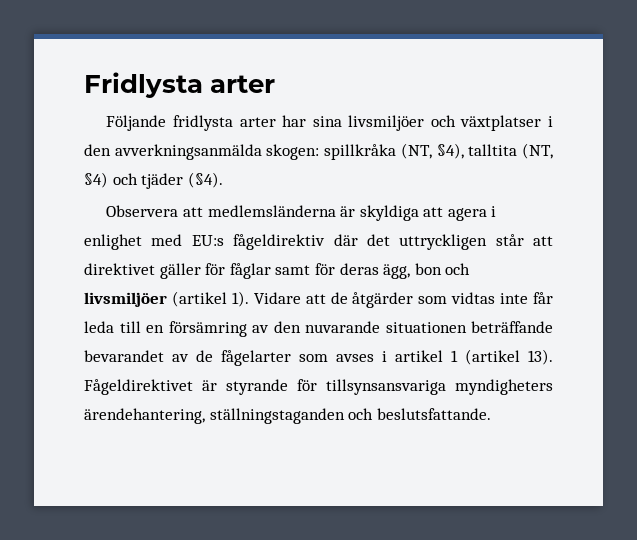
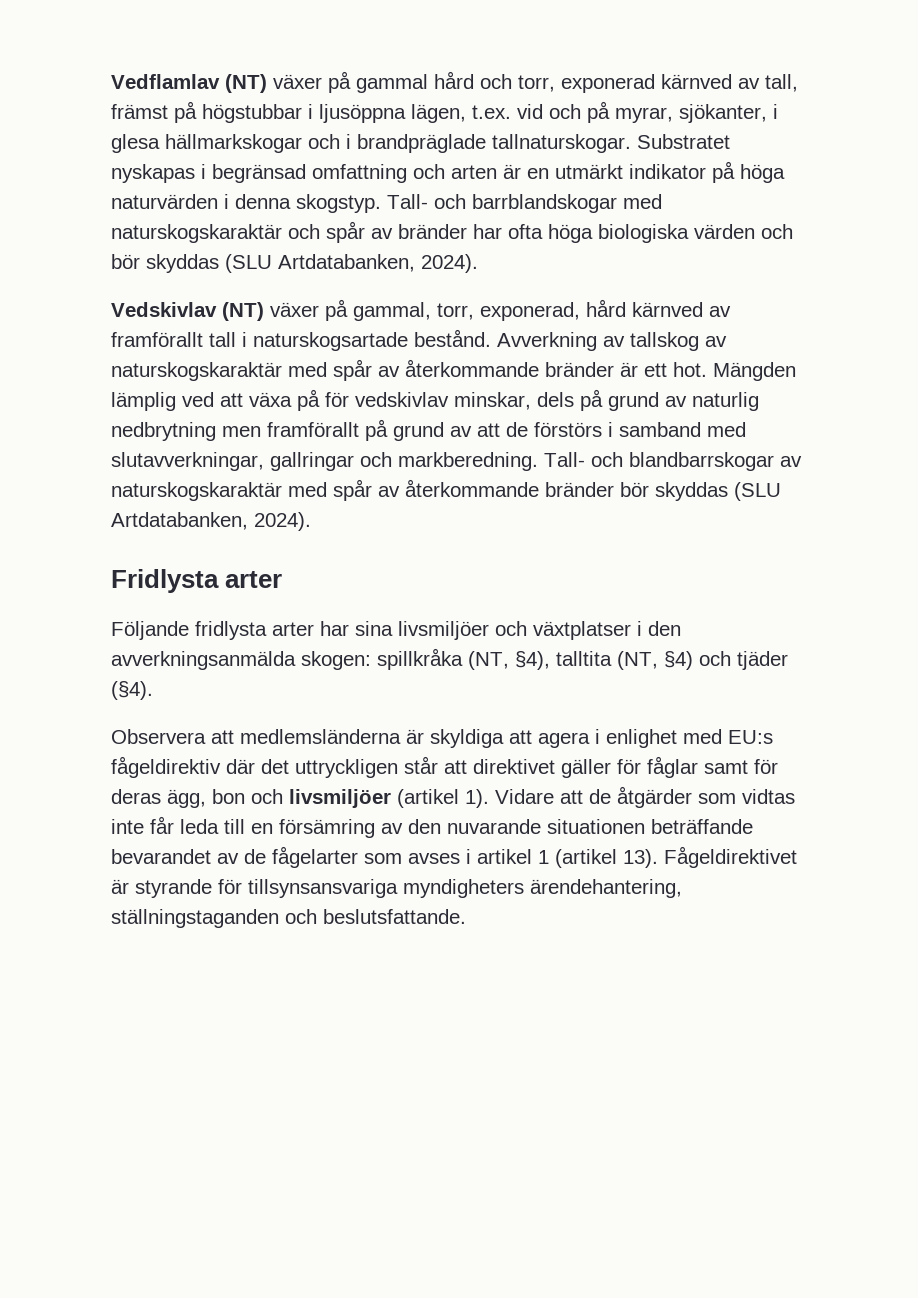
(84, 85) none -> [111,71,798,93] [111,101,778,123] [111,134,730,153] [111,161,785,183] [111,194,662,213] [111,221,793,243] [111,254,478,273] [111,299,731,321] [111,329,727,351] [111,359,796,381] [111,389,759,411] [111,419,746,441] [111,452,802,471] [111,479,781,501] [111,512,311,531] Vedflamlav (NT) växer på gammal hård och torr, exponerad kärnved av tall, främst på högstubbar i ljusöppna lägen, t.ex. vid och på myrar, sjökanter, i glesa hällmarkskogar och i brandpräglade tallnaturskogar. Substratet nyskapas i begränsad omfattning och arten är en utmärkt indikator på höga naturvärden i denna skogstyp. Tall- och barrblandskogar med naturskogskaraktär och spår av bränder har ofta höga biologiska värden och bör skyddas (SLU Artdatabanken, 2024). // Vedskivlav (NT) växer på gammal, torr, exponerad, hård kärnved av framförallt tall i naturskogsartade bestånd. Avverkning av tallskog av naturskogskaraktär med spår av återkommande bränder är ett hot. Mängden lämplig ved att växa på för vedskivlav minskar, dels på grund av naturlig nedbrytning men framförallt på grund av att de förstörs i samband med slutavverkningar, gallringar och markberedning. Tall- och blandbarrskogar av naturskogskaraktär med spår av återkommande bränder bör skyddas (SLU Artdatabanken, 2024). //

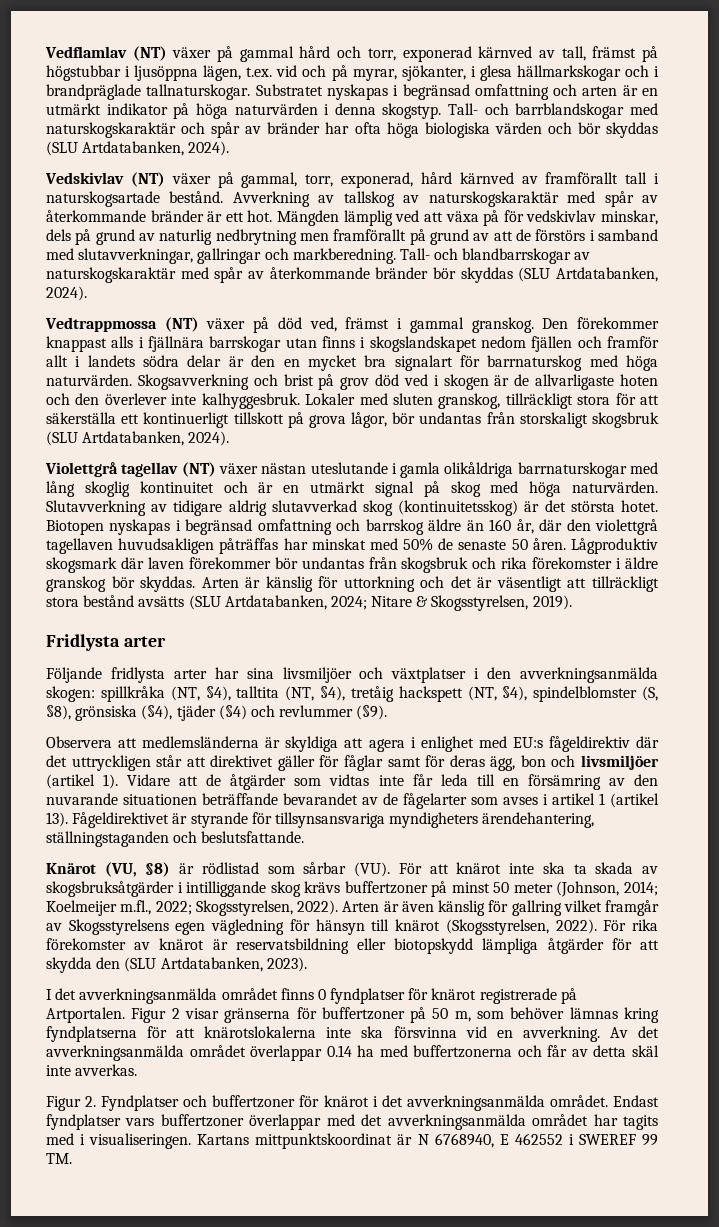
(311, 521) none -> [45,317,660,333] [46,336,659,352] [46,355,658,371] [46,374,659,390] [46,393,659,409] [46,412,659,428] [46,431,230,446] [45,462,658,478] [46,481,658,497] [46,500,658,516] [46,519,658,535] [46,538,658,554] [46,557,658,573] [46,576,660,592] [46,595,572,611] // Vedtrappmossa (NT) växer på död ved, främst i gammal granskog. Den förekommer knappast alls i fjällnära barrskogar utan finns i skogslandskapet nedom fjällen och framför allt i landets södra delar är den en mycket bra signalart för barrnaturskog med höga naturvärden. Skogsavverkning och brist på grov död ved i skogen är de allvarligaste hoten och den överlever inte kalhyggesbruk. Lokaler med sluten granskog, tillräckligt stora för att säkerställa ett kontinuerligt tillskott på grova lågor, bör undantas från storskaligt skogsbruk (SLU Artdatabanken, 2024). // Violettgrå tagellav (NT) växer nästan uteslutande i gamla olikåldriga barrnaturskogar med lång skoglig kontinuitet och är en utmärkt signal på skog med höga naturvärden. Slutavverkning av tidigare aldrig slutavverkad skog (kontinuitetsskog) är det största hotet. Biotopen nyskapas i begränsad omfattning och barrskog äldre än 160 år, där den violettgrå tagellaven huvudsakligen påträffas har minskat med 50% de senaste 50 åren. Lågproduktiv skogsmark där laven förekommer bör undantas från skogsbruk och rika förekomster i äldre granskog bör skyddas. Arten är känslig för uttorkning och det är väsentligt att tillräckligt stora bestånd avsätts (SLU Artdatabanken, 2024; Nitare & Skogsstyrelsen, 2019).
[664,651,788,670] [111,681,153,700] §4) och tjäder (§4). -> [320,686,658,702] [46,705,388,721] §4), tretåig hackspett (NT, §4), spindelblomster (S, §8), grönsiska (§4), tjäder (§4) och revlummer (§9).
(466, 916) none -> [46,862,658,877] [46,881,659,897] [46,900,659,916] [46,919,659,935] [46,938,659,954] [46,957,307,973] [46,988,577,1004] [46,1007,659,1023] [46,1026,659,1042] [46,1045,659,1061] [46,1064,138,1076] [46,1095,660,1111] [46,1114,659,1130] [46,1133,659,1149] [46,1153,72,1164] // Knärot (VU, §8) är rödlistad som sårbar (VU). För att knärot inte ska ta skada av skogsbruksåtgärder i intilliggande skog krävs buffertzoner på minst 50 meter (Johnson, 2014; Koelmeijer m.fl., 2022; Skogsstyrelsen, 2022). Arten är även känslig för gallring vilket framgår av Skogsstyrelsens egen vägledning för hänsyn till knärot (Skogsstyrelsen, 2022). För rika förekomster av knärot är reservatsbildning eller biotopskydd lämpliga åtgärder för att skydda den (SLU Artdatabanken, 2023). // I det avverkningsanmälda området finns 0 fyndplatser för knärot registrerade på Artportalen. Figur 2 visar gränserna för buffertzoner på 50 m, som behöver lämnas kring fyndplatserna för att knärotslokalerna inte ska försvinna vid en avverkning. Av det avverkningsanmälda området överlappar 0.14 ha med buffertzonerna och får av detta skäl inte avverkas. // Figur 2. Fyndplatser och buffertzoner för knärot i det avverkningsanmälda området. Endast fyndplatser vars buffertzoner överlappar med det avverkningsanmälda området har tagits med i visualiseringen. Kartans mittpunktskoordinat är N 6768940, E 462552 i SWEREF 99 TM.

